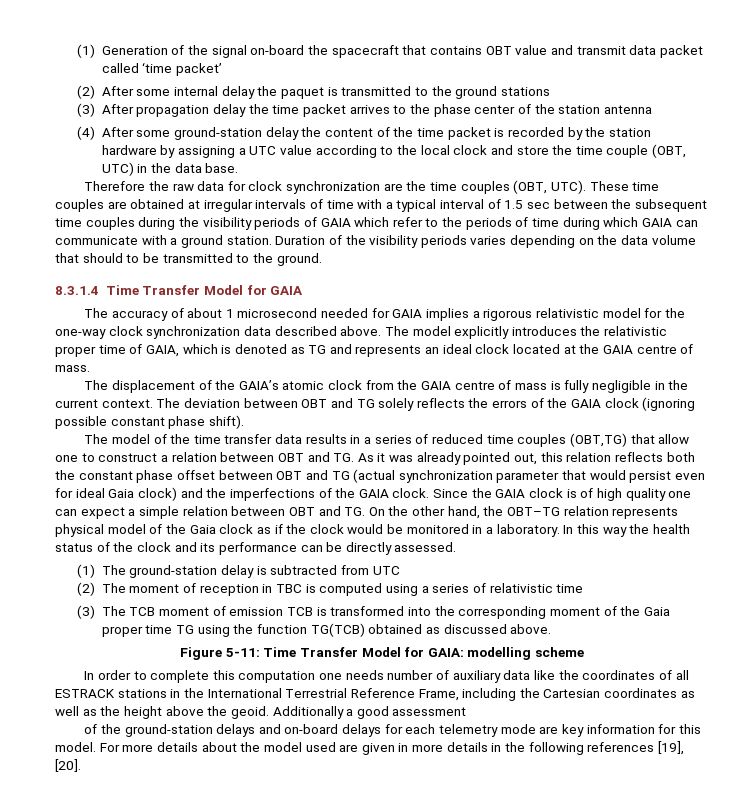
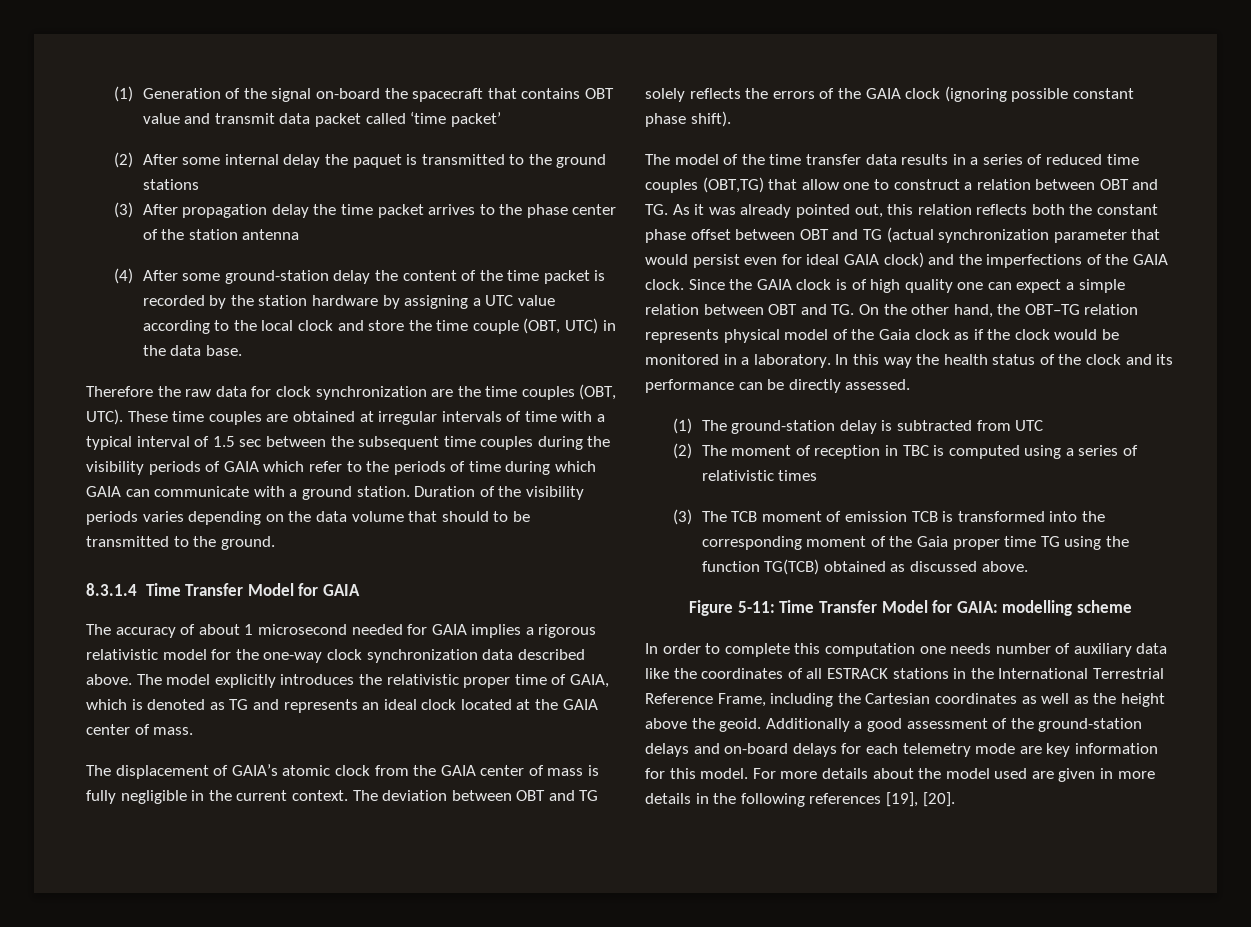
[636,345,677,354] centre -> [86,724,130,735] center
[215,380,236,390] the -> (229, 770) none
[454,381,495,390] centre -> [480,765,525,776] center
[108,489,135,498] Gaia -> [843,254,879,265] GAIA
[556,584,584,593] time -> [778,470,818,481] times
(467, 711) // -> (988, 723) none

